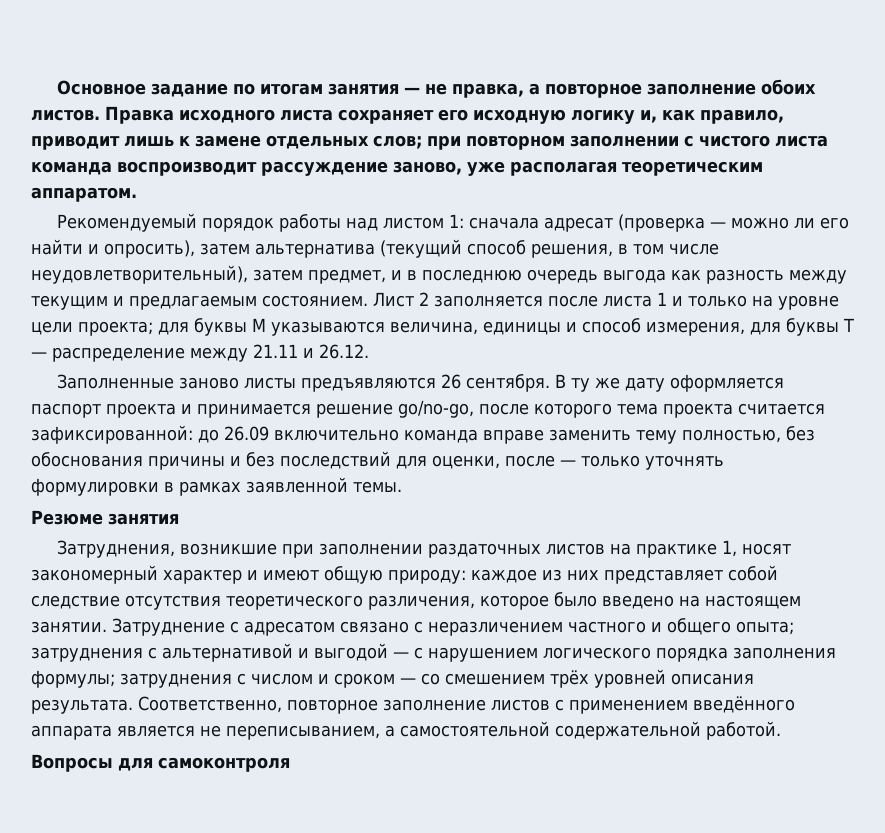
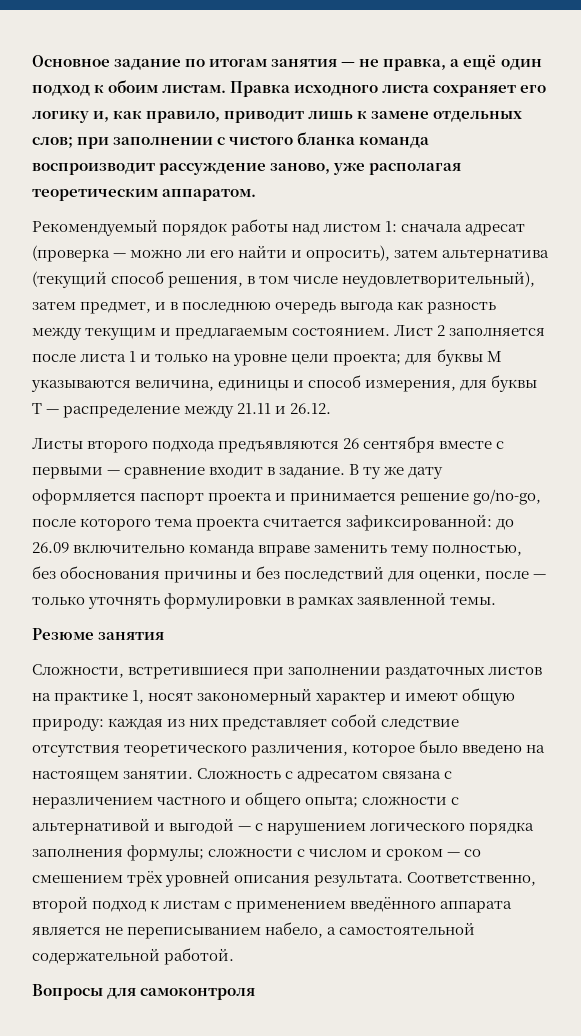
[545,79,817,98] [31,109,100,121] повторное заполнение обоих листов. -> [463,55,542,70] [32,80,227,96] ещё один подход к обоим листам.
[473,109,566,124] исходную -> (547, 89) none
[466,135,565,150] повторном -> (110, 143) none
[775,135,828,147] листа -> [297,132,356,145] бланка
[57,374,551,392] Заполненные заново листы предъявляются 26 сентября. -> [32,436,505,453] [32,467,346,479] Листы второго подхода предъявляются 26 сентября вместе с первыми — сравнение входит в задание.
[57,540,278,558] Затруднения, возникшие -> [32,664,250,679] Сложности, встретившиеся
[471,569,537,583] каждое -> [108,718,164,730] каждая
[112,618,225,636] Затруднение -> [197,768,282,779] Сложность
[340,621,409,633] связано -> [382,771,442,779] связана
[31,647,143,662] затруднения -> [362,796,448,805] сложности
[120,673,232,688] затруднения -> [208,848,294,857] сложности
[287,699,550,714] повторное заполнение листов -> [32,896,221,913] второй подход к листам
[226,725,380,740] переписыванием, -> [127,922,324,939] переписыванием набело,

